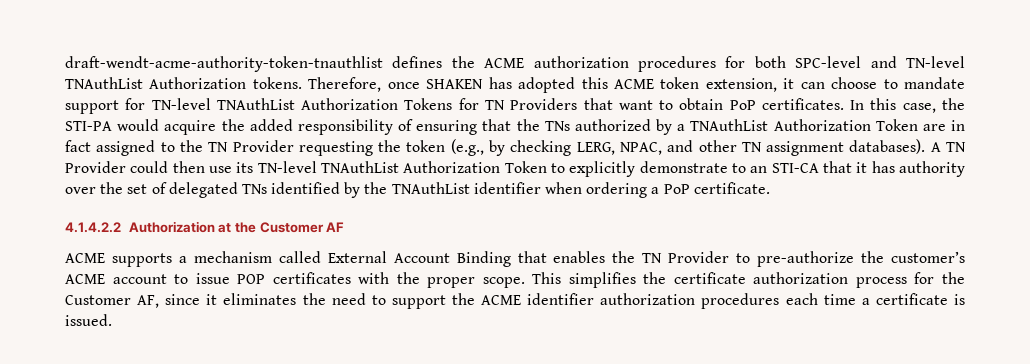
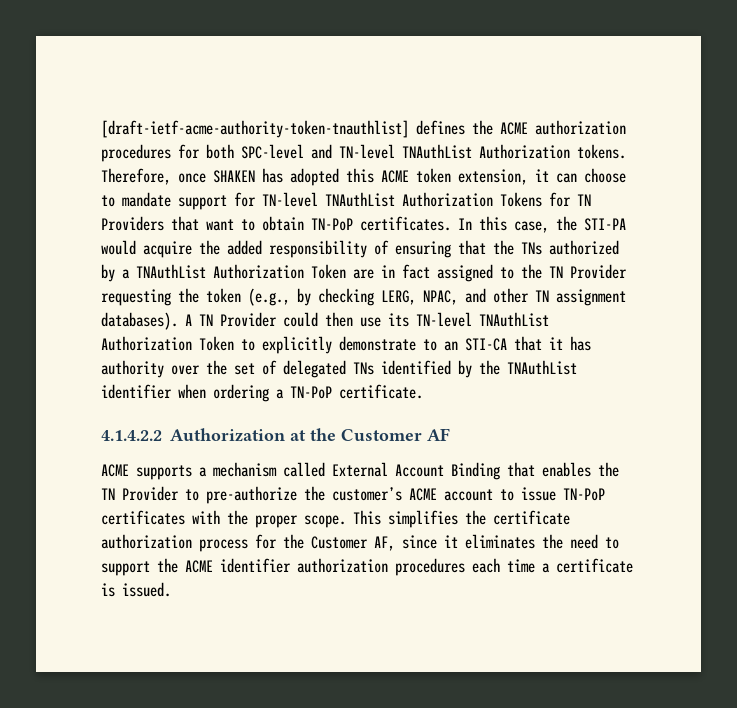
[65,56,383,72] draft-wendt-acme-authority-token-tnauthlist -> [101,120,409,138] [draft-ietf-acme-authority-token-tnauthlist]
[729,100,756,110] PoP -> [311,218,353,231] TN-PoP
[663,184,690,194] PoP -> [290,386,332,399] TN-PoP
[237,274,266,284] POP -> [563,488,605,501] TN-PoP

